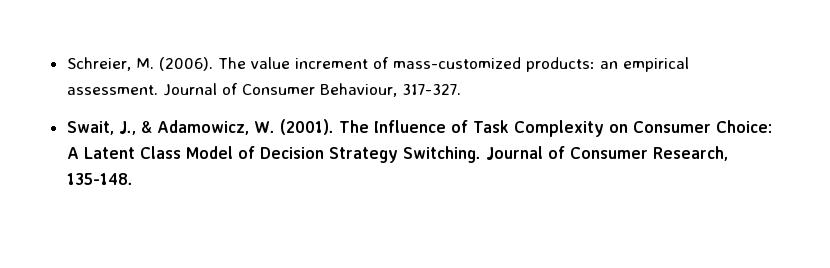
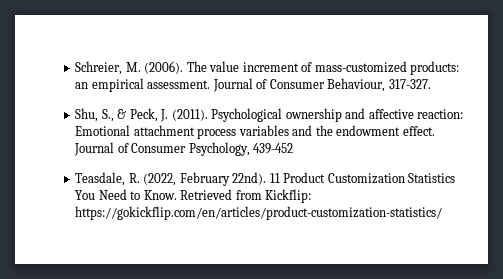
[66,119,773,137] [66,146,728,163] [66,173,133,185] Swait, J., & Adamowicz, W. (2001). The Influence of Task Complexity on Consumer Choice: A Latent Class Model of Decision Strategy Switching. Journal of Consumer Research, 135-148. -> [75,108,464,122] [75,125,435,139] [74,142,294,156] [75,172,456,186] [75,189,312,203] [75,206,443,220] Shu, S., & Peck, J. (2011). Psychological ownership and affective reaction: Emotional attachment process variables and the endowment effect. Journal of Consumer Psychology, 439-452 // Teasdale, R. (2022, February 22nd). 11 Product Customization Statistics You Need to Know. Retrieved from Kickflip: https://gokickflip.com/en/articles/product-customization-statistics/

